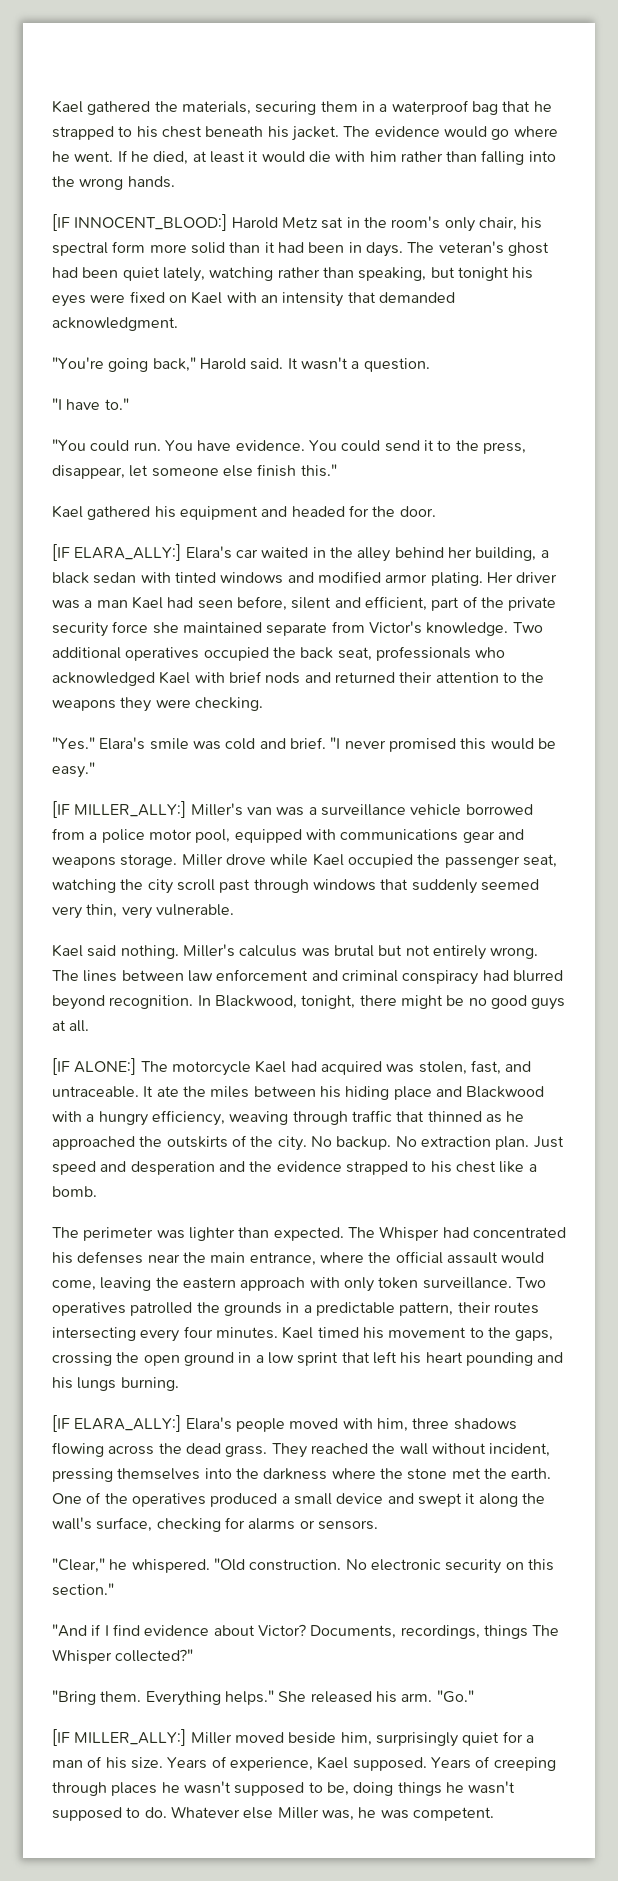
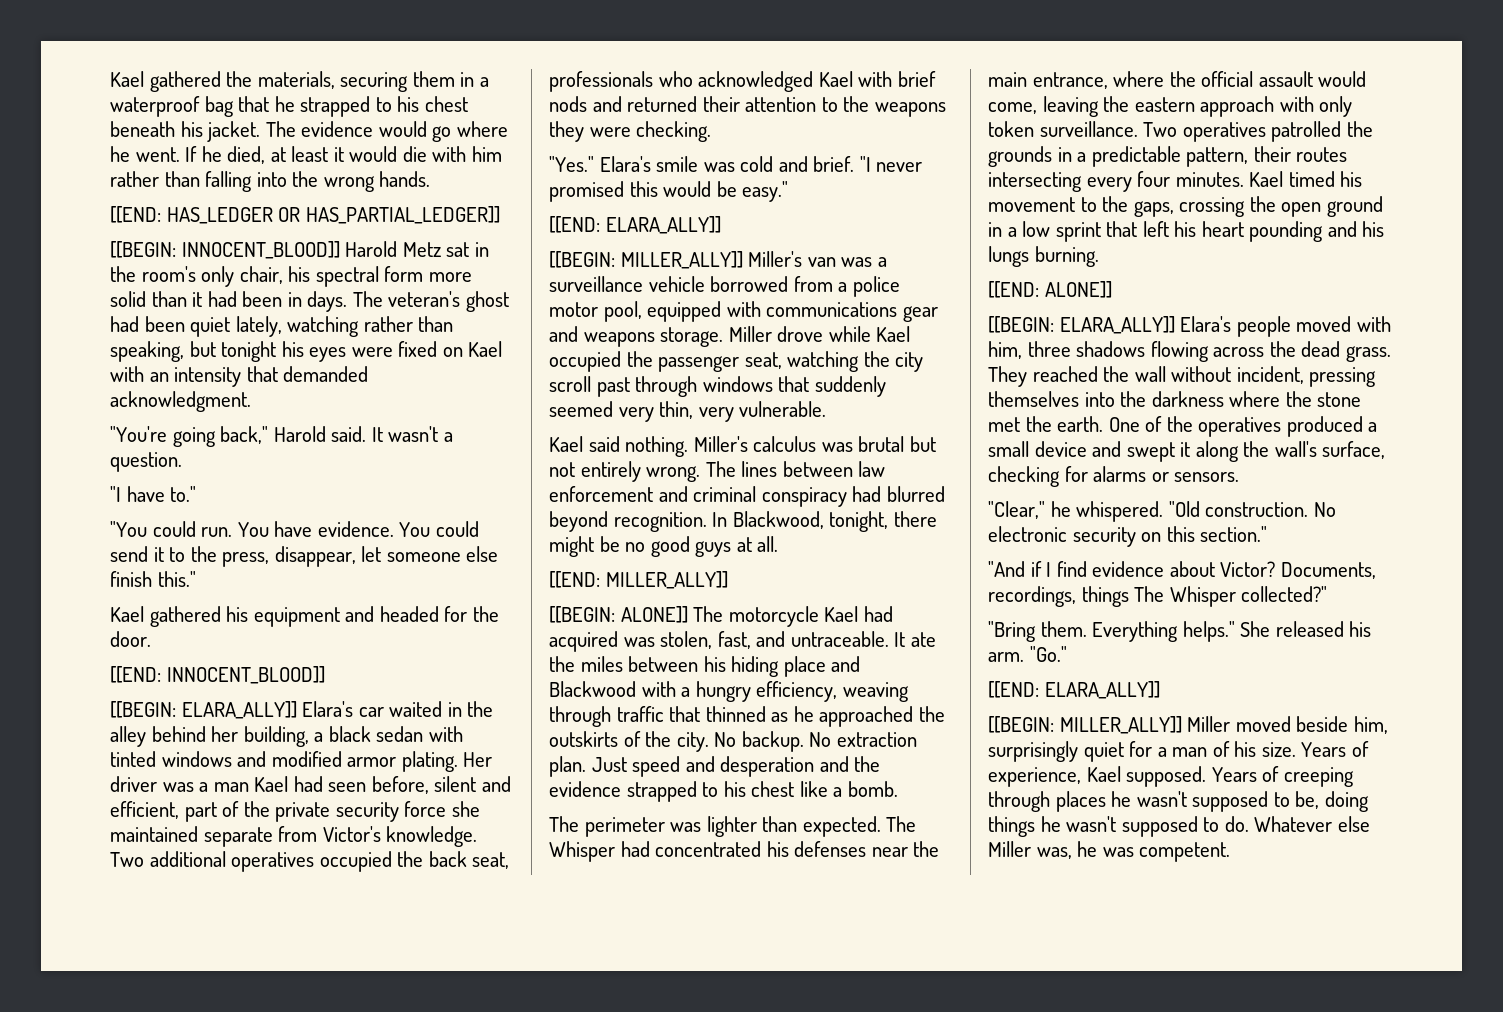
[52,214,228,231] [IF INNOCENT_BLOOD:] -> [110,206,500,224] [110,241,340,259] [[END: HAS_LEDGER OR HAS_PARTIAL_LEDGER]] // [[BEGIN: INNOCENT_BLOOD]]
[52,544,182,561] [IF ELARA_ALLY:] -> [110,666,325,684] [110,701,297,719] [[END: INNOCENT_BLOOD]] // [[BEGIN: ELARA_ALLY]]
[52,801,187,818] [IF MILLER_ALLY:] -> [549,216,721,234] [549,251,743,269] [[END: ELARA_ALLY]] // [[BEGIN: MILLER_ALLY]]
[52,1058,137,1075] [IF ALONE:] -> [549,571,728,589] [549,606,688,623] [[END: MILLER_ALLY]] // [[BEGIN: ALONE]]
[52,1415,182,1432] [IF ELARA_ALLY:] -> [988,281,1112,298] [988,316,1175,334] [[END: ALONE]] // [[BEGIN: ELARA_ALLY]]
[52,1729,187,1746] [IF MILLER_ALLY:] -> [988,681,1160,699] [988,716,1182,734] [[END: ELARA_ALLY]] // [[BEGIN: MILLER_ALLY]]

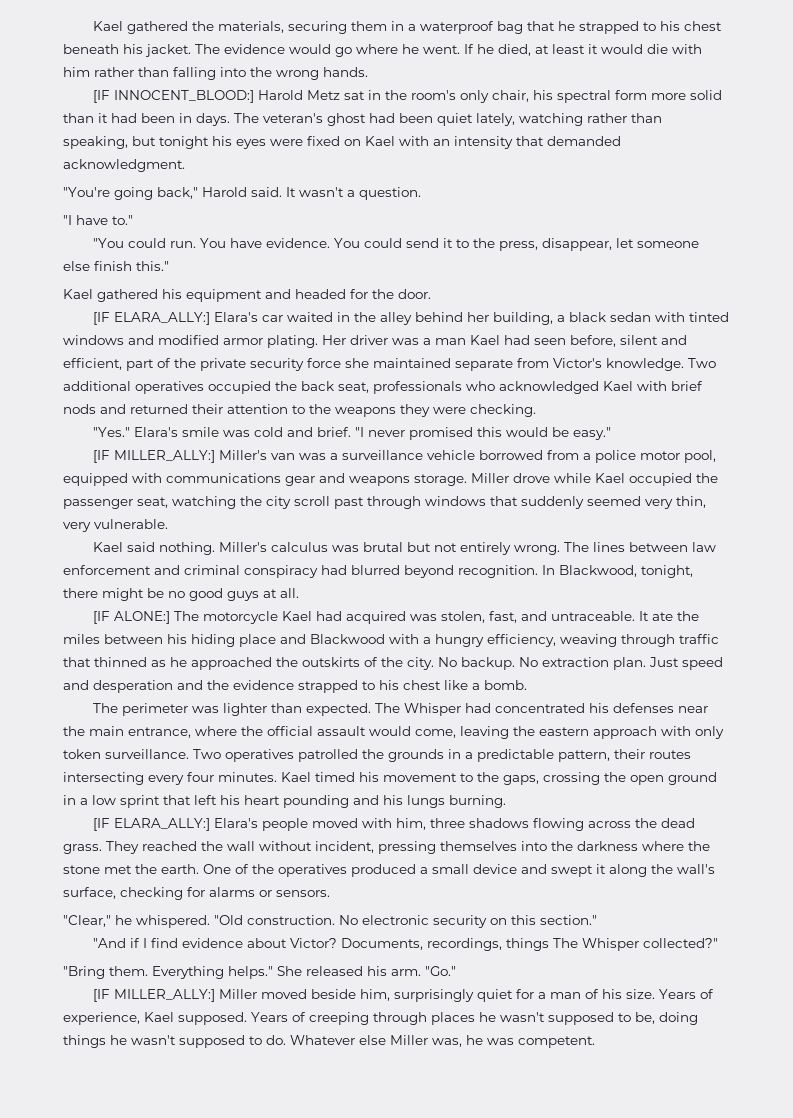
[110,206,500,224] [110,241,340,259] [[END: HAS_LEDGER OR HAS_PARTIAL_LEDGER]] // [[BEGIN: INNOCENT_BLOOD]] -> [93,90,255,103] [IF INNOCENT_BLOOD:]
[110,666,325,684] [110,701,297,719] [[END: INNOCENT_BLOOD]] // [[BEGIN: ELARA_ALLY]] -> [93,312,211,325] [IF ELARA_ALLY:]
[549,216,721,234] [549,251,743,269] [[END: ELARA_ALLY]] // [[BEGIN: MILLER_ALLY]] -> [93,450,216,463] [IF MILLER_ALLY:]
[549,571,728,589] [549,606,688,623] [[END: MILLER_ALLY]] // [[BEGIN: ALONE]] -> [93,611,171,624] [IF ALONE:]
[988,281,1112,298] [988,316,1175,334] [[END: ALONE]] // [[BEGIN: ELARA_ALLY]] -> [93,818,211,831] [IF ELARA_ALLY:]
[988,681,1160,699] [988,716,1182,734] [[END: ELARA_ALLY]] // [[BEGIN: MILLER_ALLY]] -> [93,989,216,1002] [IF MILLER_ALLY:]

